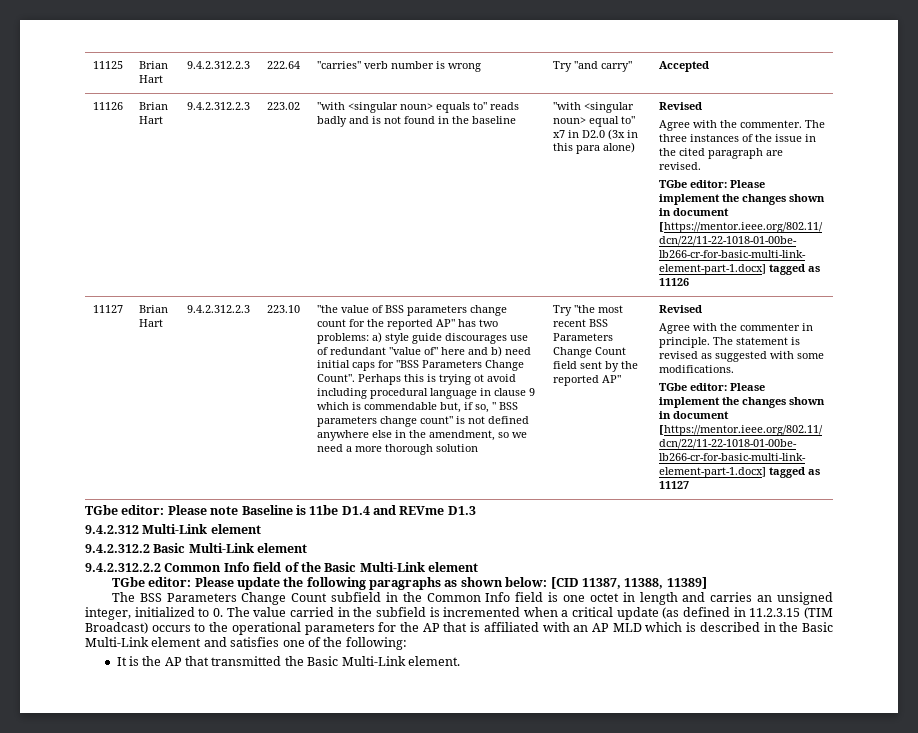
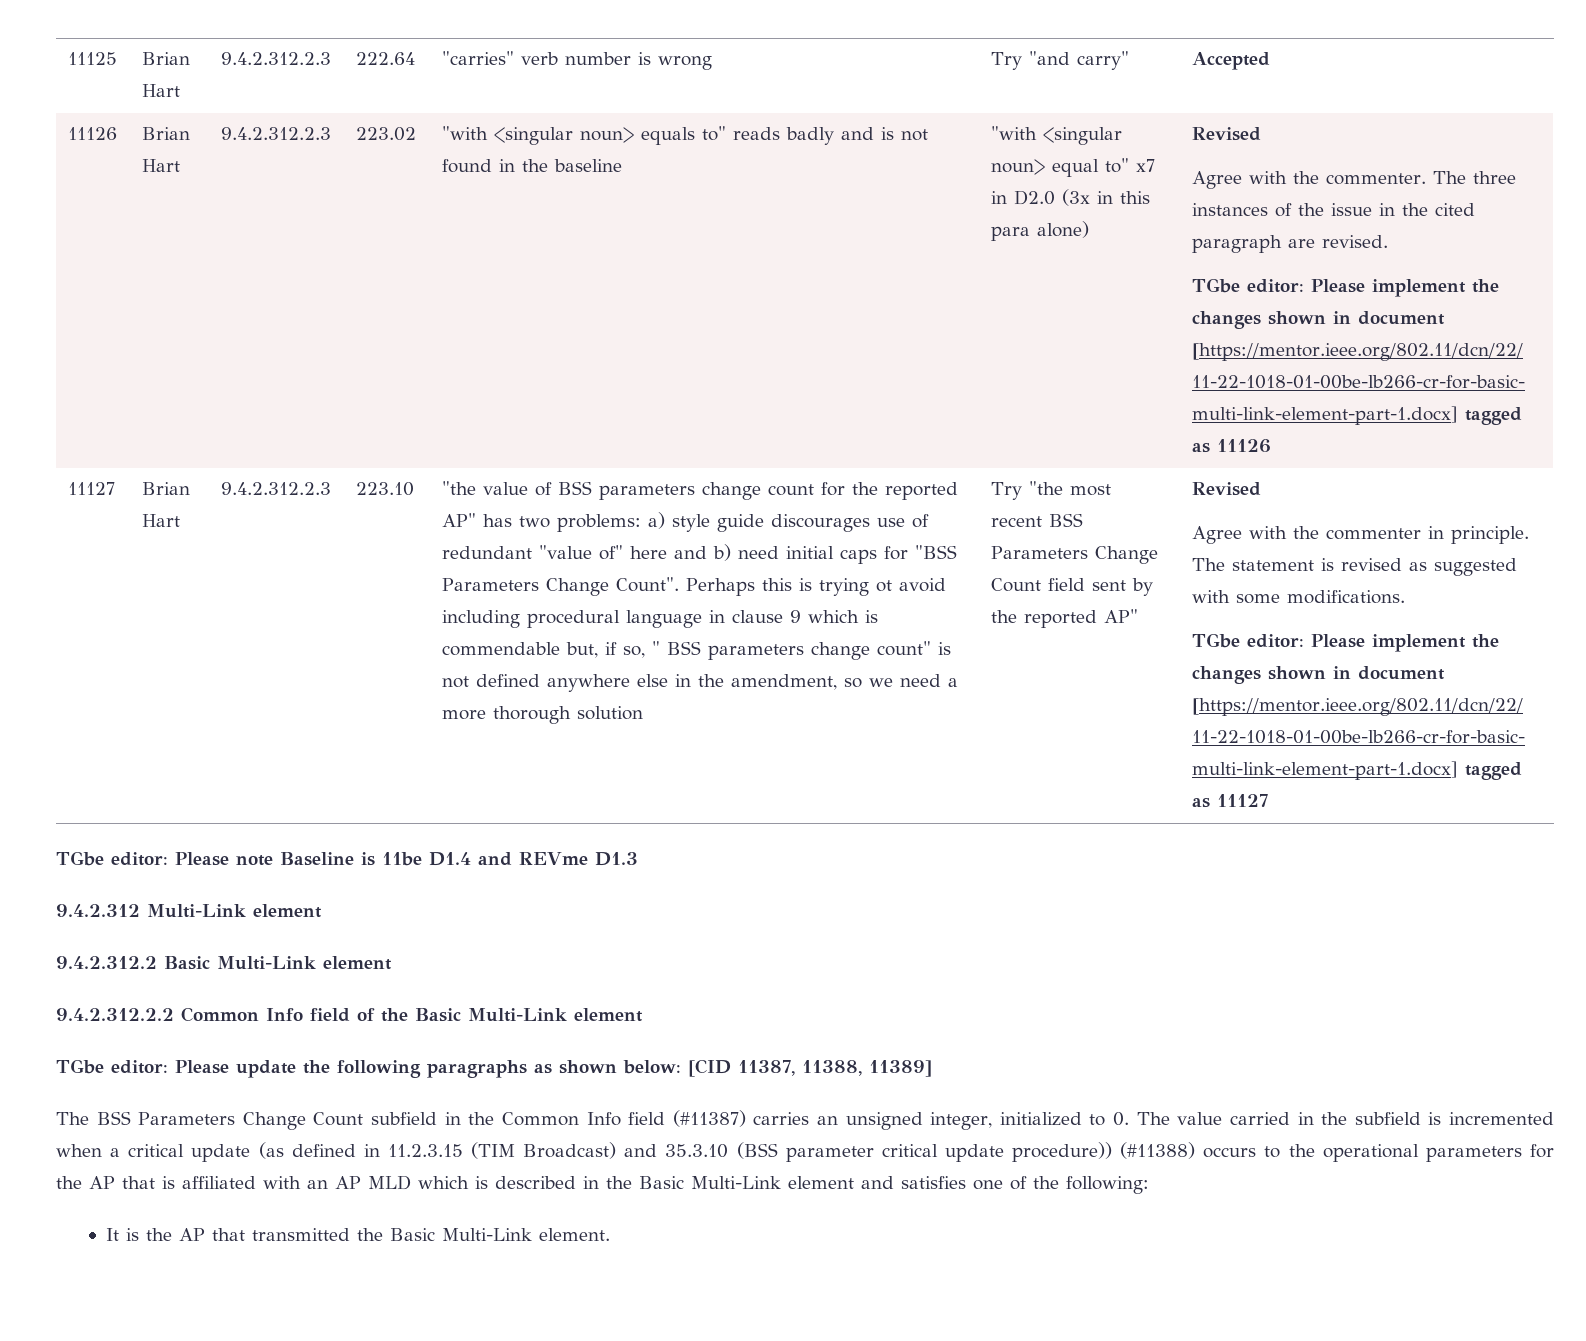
[548,592,706,605] is one octet in length and -> [672,1110,746,1127] (#11387)
(148, 628) none -> [624,1142,1196,1162] and 35.3.10 (BSS parameter critical update procedure)) (#11388)

